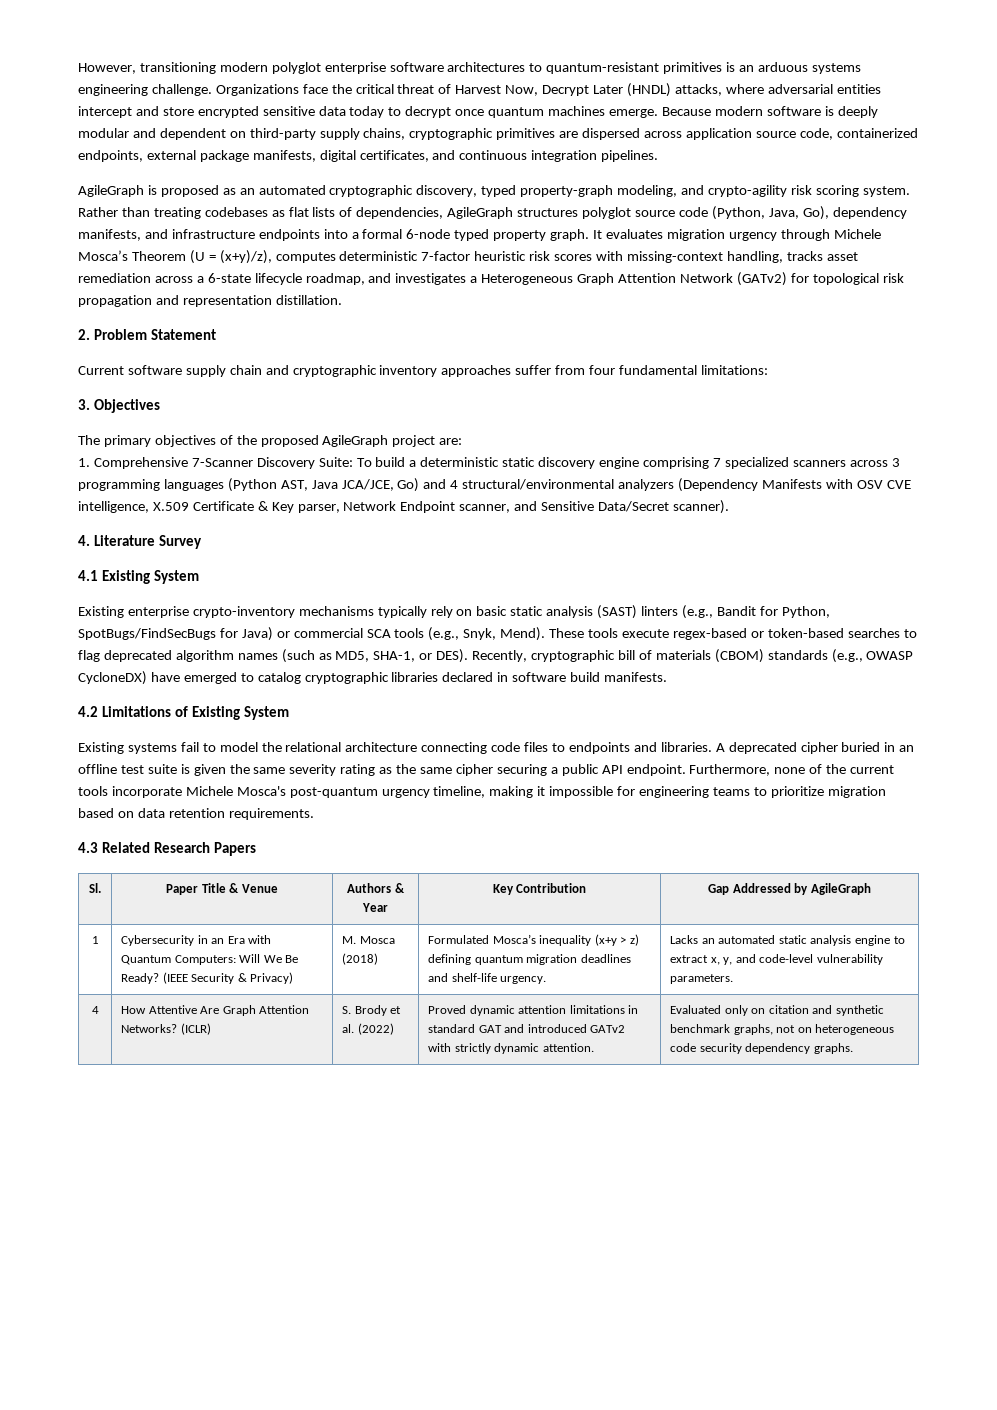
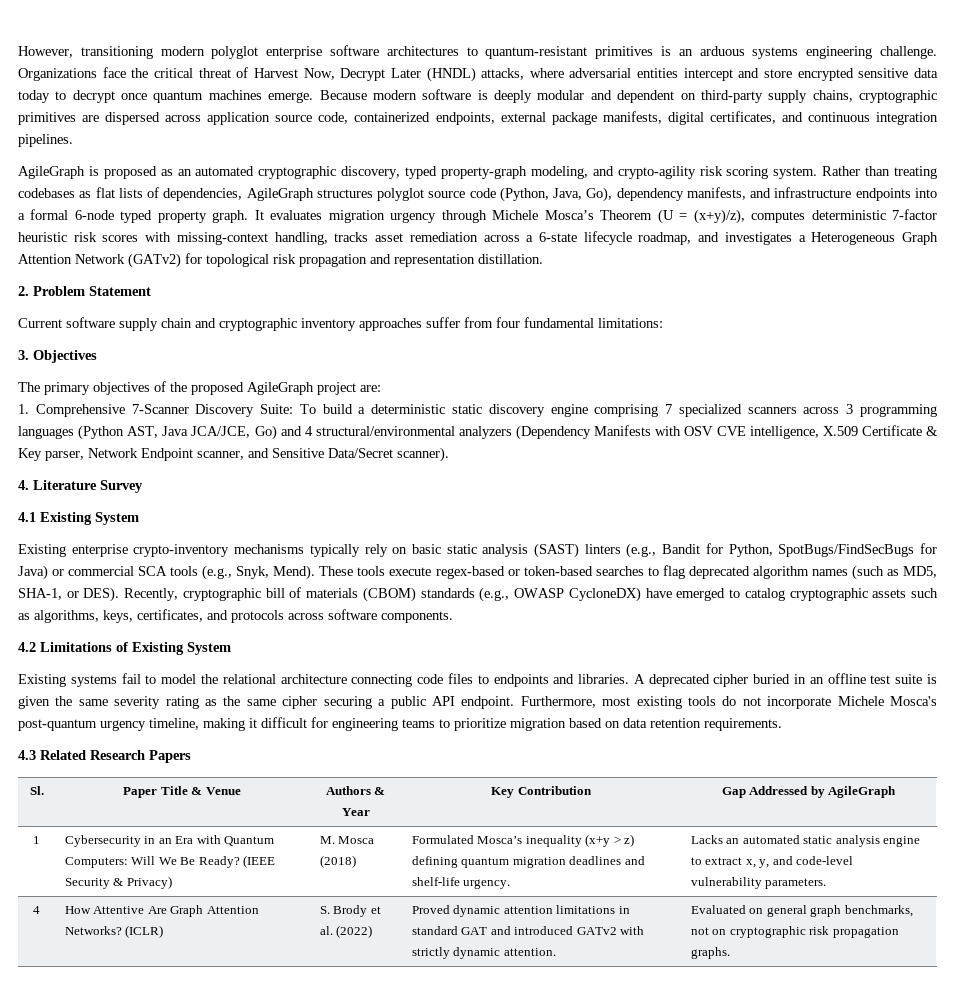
[391,672,668,682] libraries declared in software build manifests. -> [872,588,938,598] [18,609,453,623] assets such as algorithms, keys, certificates, and protocols across software components.
[774,764,895,774] [78,786,108,796] none of the current tools -> [602,696,761,709] most existing tools do not
[549,786,614,798] impossible -> [261,717,307,728] difficult
[724,1005,884,1016] [670,1024,895,1035] [670,1043,811,1054] only on citation and synthetic benchmark graphs, not on heterogeneous code security dependency -> [749,905,913,917] [690,926,899,938] on general graph benchmarks, not on cryptographic risk propagation

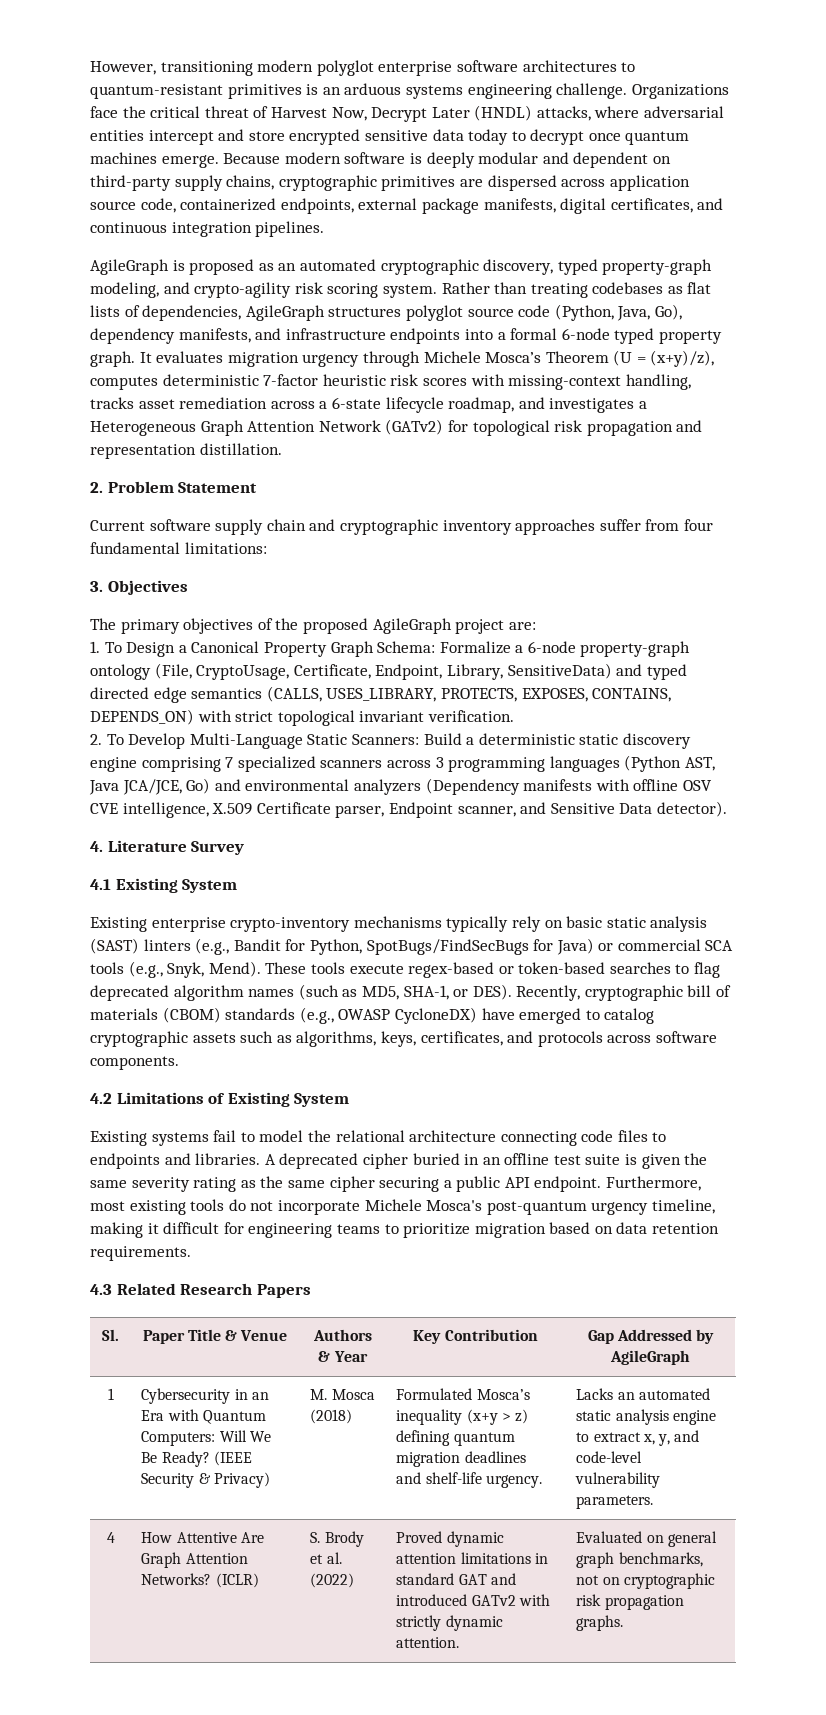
[35,404,353,417] Comprehensive 7-Scanner Discovery Suite: To build -> [104,641,691,657] [90,663,687,680] [90,686,672,703] [90,709,514,726] [90,733,462,749] To Design a Canonical Property Graph Schema: Formalize a 6-node property-graph ontology (File, CryptoUsage, Certificate, Endpoint, Library, SensitiveData) and typed directed edge semantics (CALLS, USES_LIBRARY, PROTECTS, EXPOSES, CONTAINS, DEPENDS_ON) with strict topological invariant verification. // 2. To Develop Multi-Language Static Scanners: Build
[304,425,682,440] 4 structural/environmental analyzers (Dependency Manifests with -> [245,778,679,795] environmental analyzers (Dependency manifests with offline
[925,426,938,436] [18,448,138,461] & Key parser, Network -> [335,805,385,818] parser,
[328,447,449,462] Data/Secret scanner). -> [619,801,727,817] Data detector).

